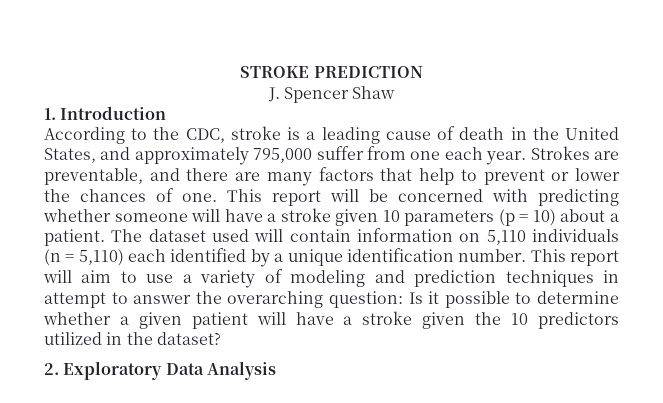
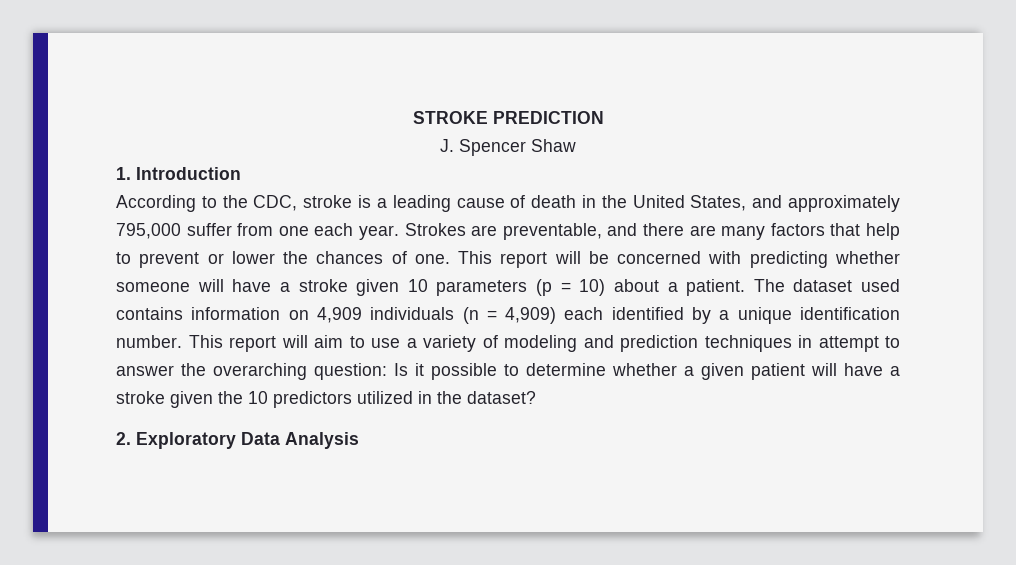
[254,229,351,242] will contain -> [116,307,183,320] contains
[486,230,526,245] 5,110 -> [316,307,362,323] 4,909
[78,249,124,266] 5,110) -> [505,307,557,324] 4,909)

